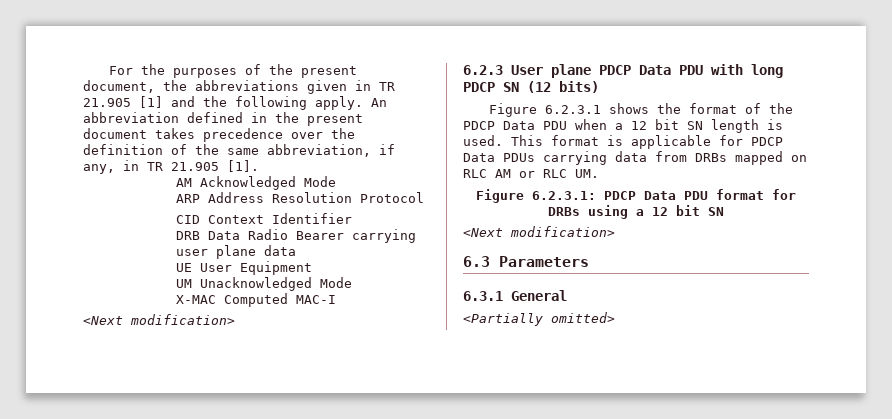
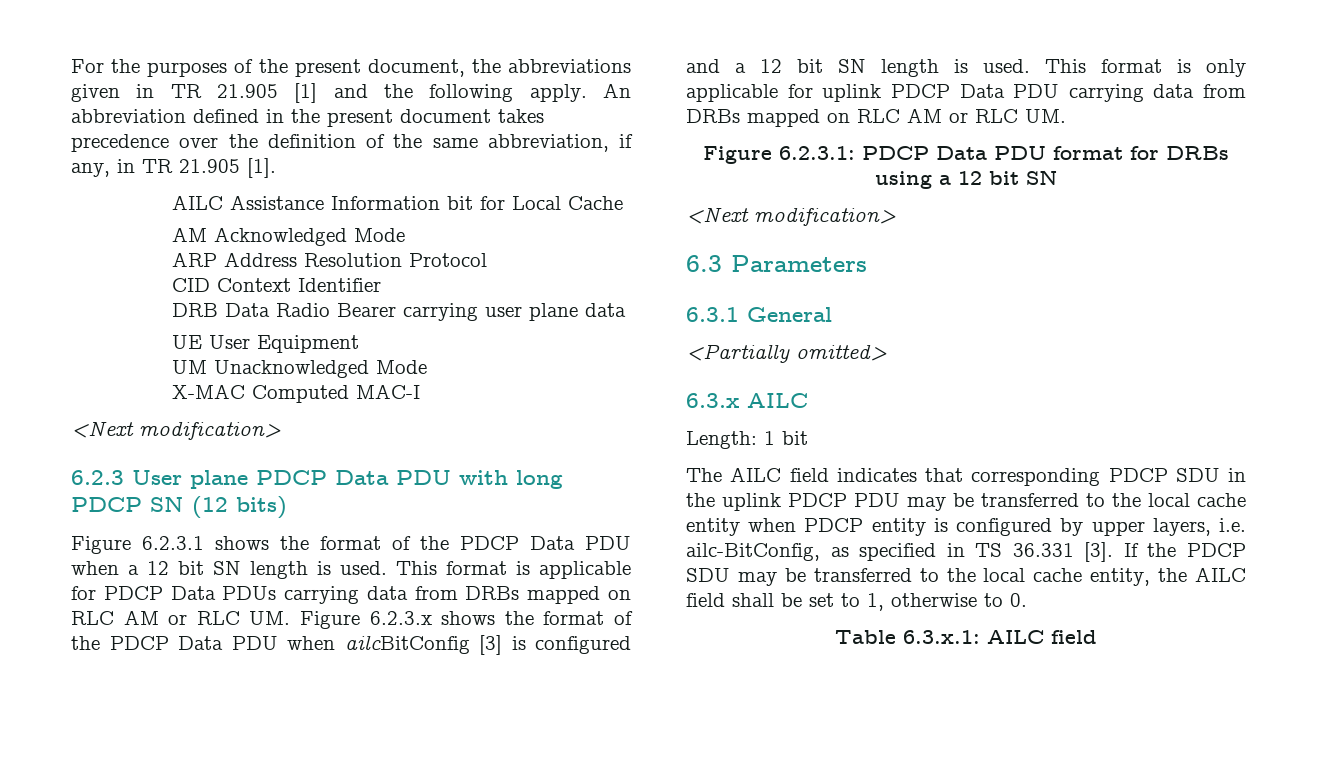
(259, 166) none -> [172,195,624,210] // AILC Assistance Information bit for Local Cache
(599, 173) none -> [300,611,634,629] [71,635,631,655] [686,59,1246,77] [686,84,1246,102] [686,108,1066,127] Figure 6.2.3.x shows the format of the PDCP Data PDU when ailcBitConfig [3] is configured and a 12 bit SN length is used. This format is only applicable for uplink PDCP Data PDU carrying data from DRBs mapped on RLC AM or RLC UM.
(615, 317) none -> [686,393,808,408] [686,431,808,449] [686,467,1246,486] [686,493,1246,511] [686,518,1246,536] [686,542,1246,562] [686,567,1246,586] [686,593,1027,611] [835,630,1097,644] // 6.3.x AILC // Length: 1 bit // The AILC field indicates that corresponding PDCP SDU in the uplink PDCP PDU may be transferred to the local cache entity when PDCP entity is configured by upper layers, i.e. ailc-BitConfig, as specified in TS 36.331 [3]. If the PDCP SDU may be transferred to the local cache entity, the AILC field shall be set to 1, otherwise to 0. // Table 6.3.x.1: AILC field

